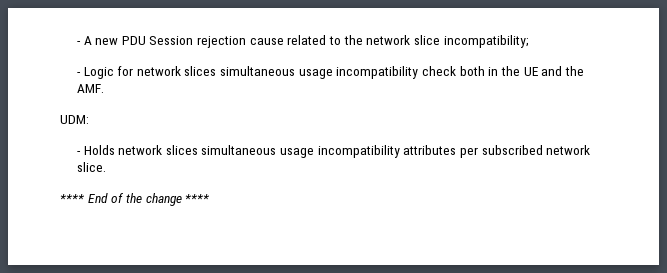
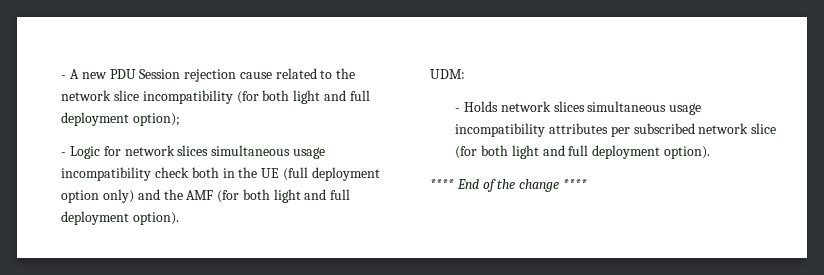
[443,35,529,48] incompatibility; -> [142,90,370,104] [61,112,180,126] incompatibility (for both light and full deployment option);
[541,66,584,76] [76,84,104,93] and the AMF. -> [282,167,380,181] [61,189,351,203] [61,211,179,225] (full deployment option only) and the AMF (for both light and full deployment option).
[76,162,106,172] slice. -> [751,123,777,134] [455,145,710,159] slice (for both light and full deployment option).

